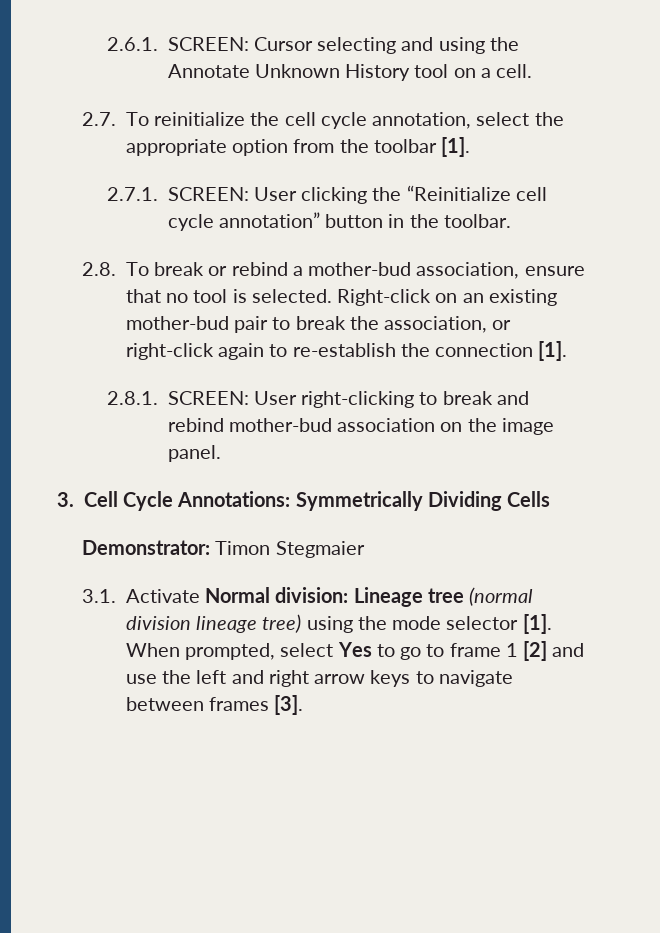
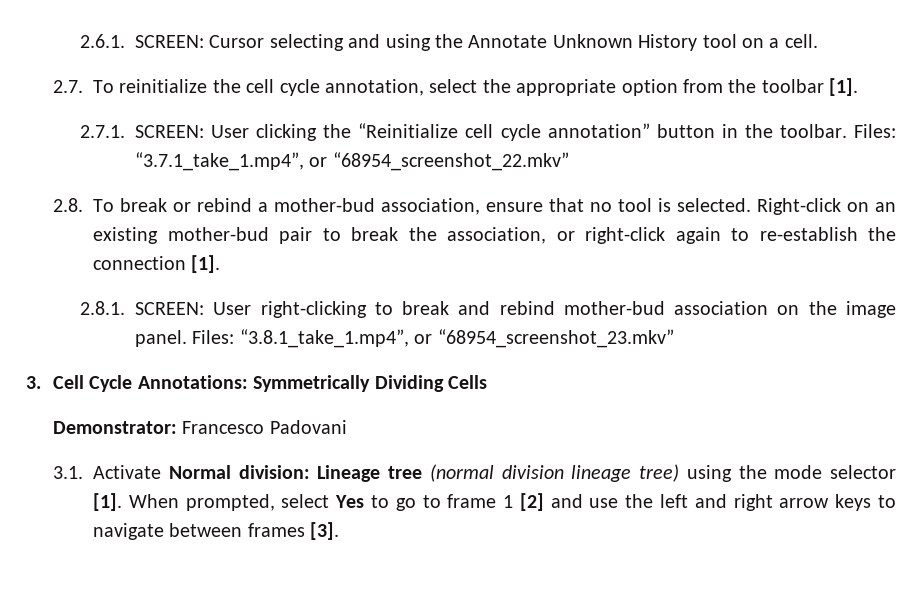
(512, 221) none -> [854,124,897,138] [135,152,569,171] Files: “3.7.1_take_1.mp4”, or “68954_screenshot_22.mkv”
(221, 453) none -> [192,329,674,348] Files: “3.8.1_take_1.mp4”, or “68954_screenshot_23.mkv”
[215,541,365,558] Timon Stegmaier -> [182,420,347,434] Francesco Padovani

